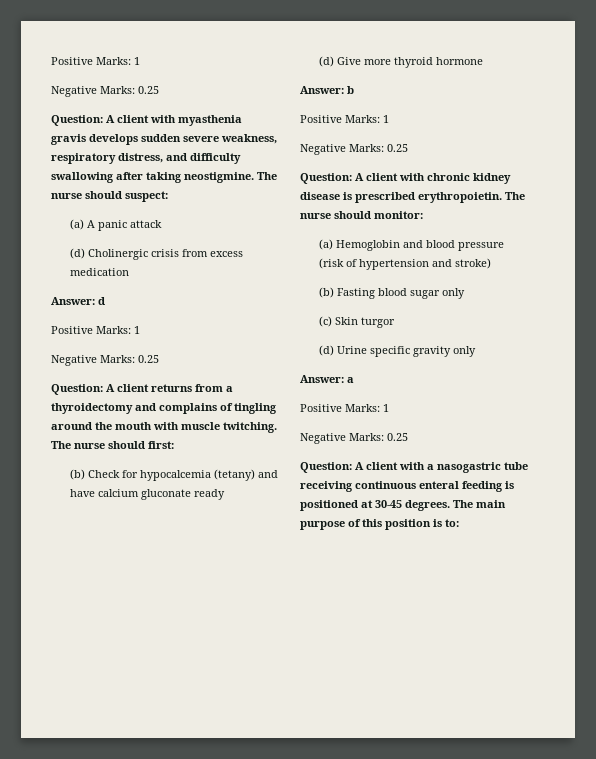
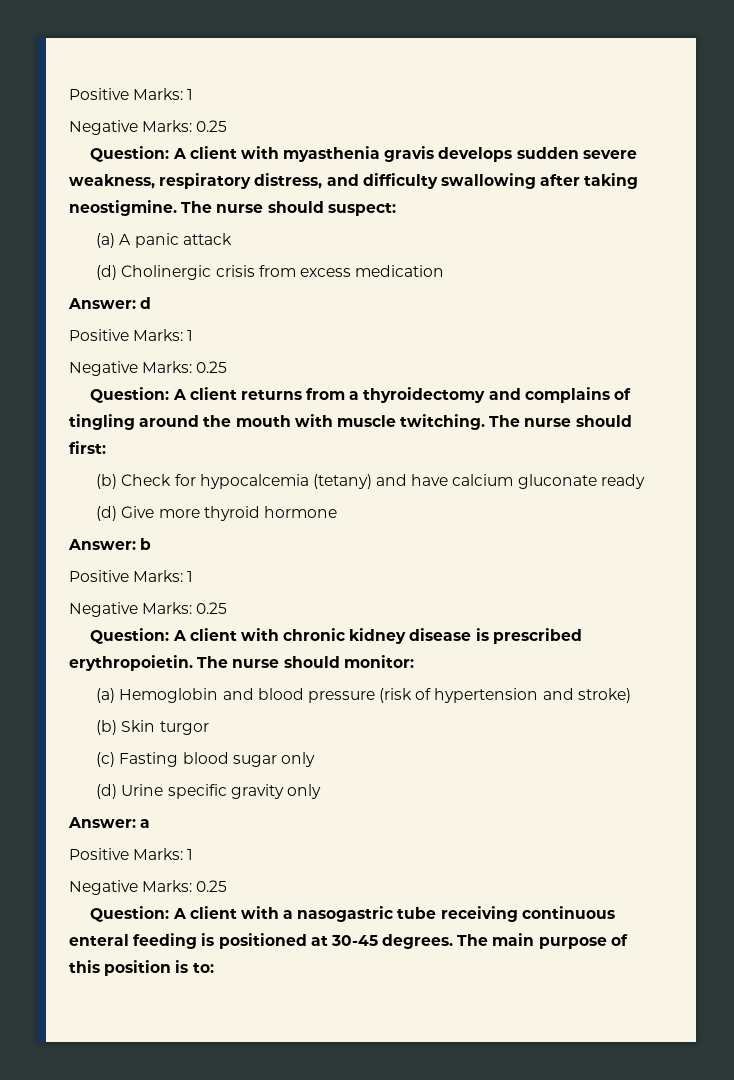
(334, 292) none -> [121,720,209,735] [96,752,116,767] Skin turgor // (c)
[318,316,395,328] // (c) Skin turgor -> (315, 759) none

